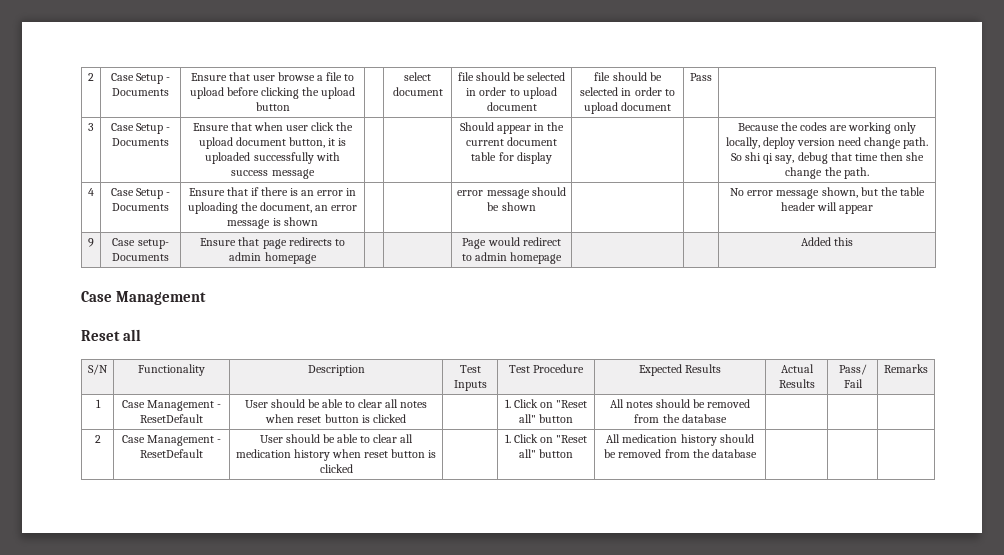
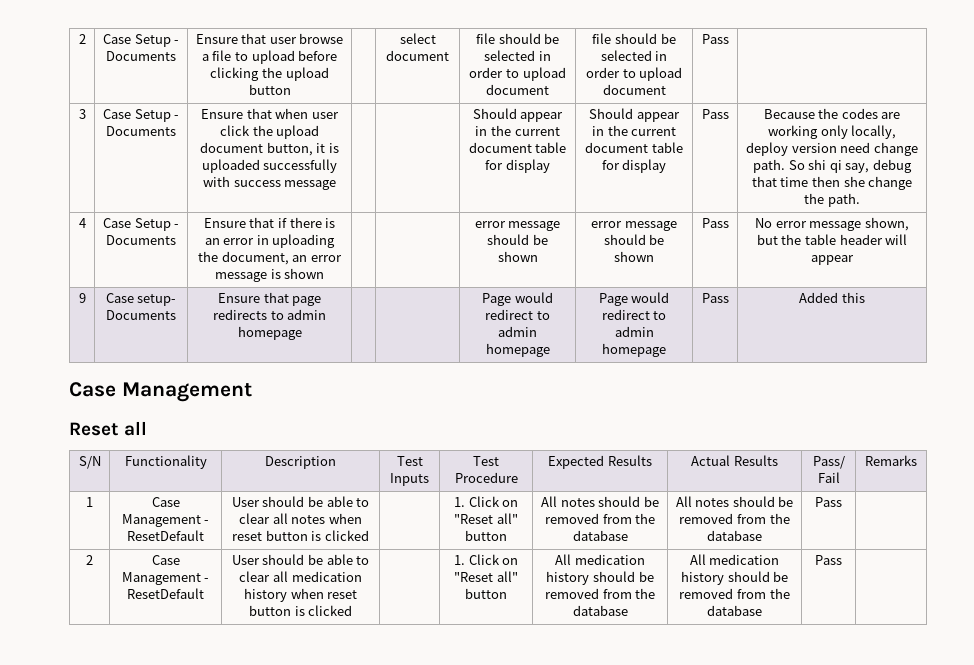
(552, 158) | -> [589,108,680,122] [591,125,677,136] [585,142,683,153] [601,159,667,173] [701,109,729,119] Should appear in the current document table for display | Pass
(536, 206) | -> [591,221,677,231] [603,234,665,245] [614,251,654,262] [701,218,729,228] error message should be shown | Pass
(563, 258) | -> [598,292,670,306] [601,309,667,320] [614,326,654,337] [602,343,666,357] [701,293,729,303] Page would redirect to admin homepage | Pass
(727, 418) | -> [675,496,794,507] [679,513,790,524] [707,530,762,541] [815,497,842,507] All notes should be removed from the database | Pass
(757, 453) | -> [689,554,780,565] [680,571,789,585] [679,588,790,599] [707,605,762,616] [815,555,842,565] All medication history should be removed from the database | Pass

